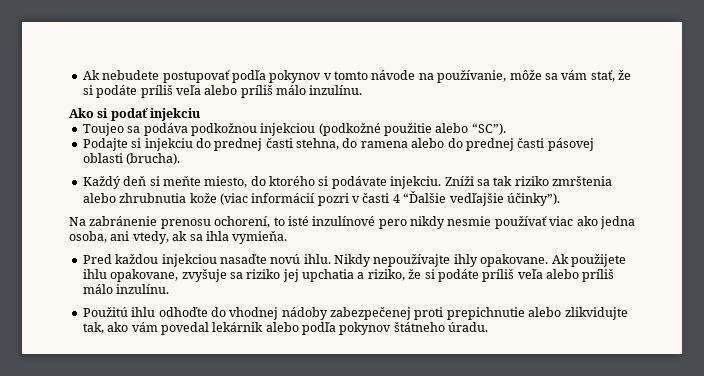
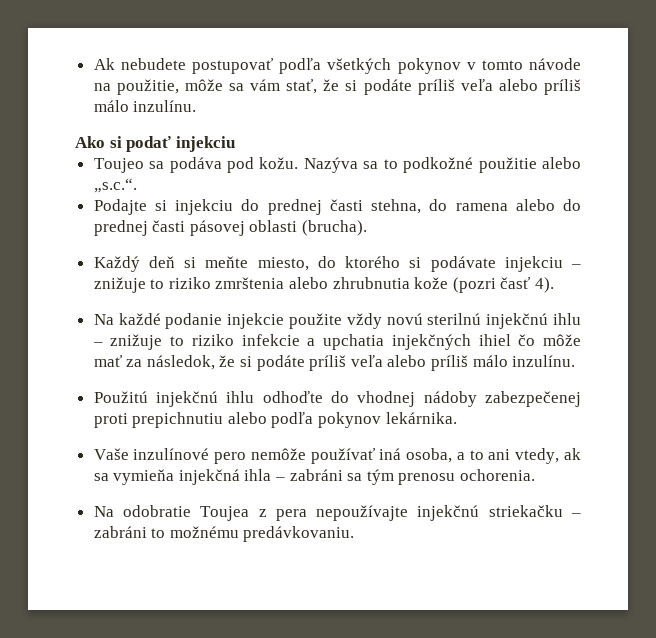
(266, 76) none -> [327,58,392,74] všetkých
[437,70,507,83] používanie, -> [116,79,179,95] použitie,
[190,123,381,136] podkožnou injekciou (podkožné -> [226,157,474,173] pod kožu. Nazýva sa to podkožné
[471,123,506,135] “SC”). -> [93,178,137,193] „s.c.“.
[390,176,513,189] injekciu. Zníži sa tak -> [504,256,581,272] [93,277,165,293] injekciu – znižuje to
[219,191,560,206] [69,216,635,229] [69,231,288,244] [82,254,626,267] [82,269,405,282] (viac informácií pozri v časti 4 “Ďalšie vedľajšie účinky”). // Na zabránenie prenosu ochorení, to isté inzulínové pero nikdy nesmie používať viac ako jedna osoba, ani vtedy, ak sa ihla vymieňa. // Pred každou injekciou nasaďte novú ihlu. Nikdy nepoužívajte ihly opakovane. Ak použijete ihlu opakovane, zvyšuje sa riziko jej upchatia a riziko, -> [452,277,555,293] [93,313,581,329] [92,334,581,350] [93,355,215,370] (pozri časť 4). // Na každé podanie injekcie použite vždy novú sterilnú injekčnú ihlu – znižuje to riziko infekcie a upchatia injekčných ihiel čo môže mať za následok,
(128, 312) none -> [156,391,219,407] injekčnú
[446,307,628,320] [82,322,489,335] prepichnutie alebo zlikvidujte tak, ako vám povedal lekárnik alebo podľa pokynov štátneho úradu. -> [132,412,457,428] [93,448,581,464] [93,469,536,485] [93,505,581,521] [93,526,355,542] prepichnutiu alebo podľa pokynov lekárnika. // Vaše inzulínové pero nemôže používať iná osoba, a to ani vtedy, ak sa vymieňa injekčná ihla – zabráni sa tým prenosu ochorenia. // Na odobratie Toujea z pera nepoužívajte injekčnú striekačku – zabráni to možnému predávkovaniu.

